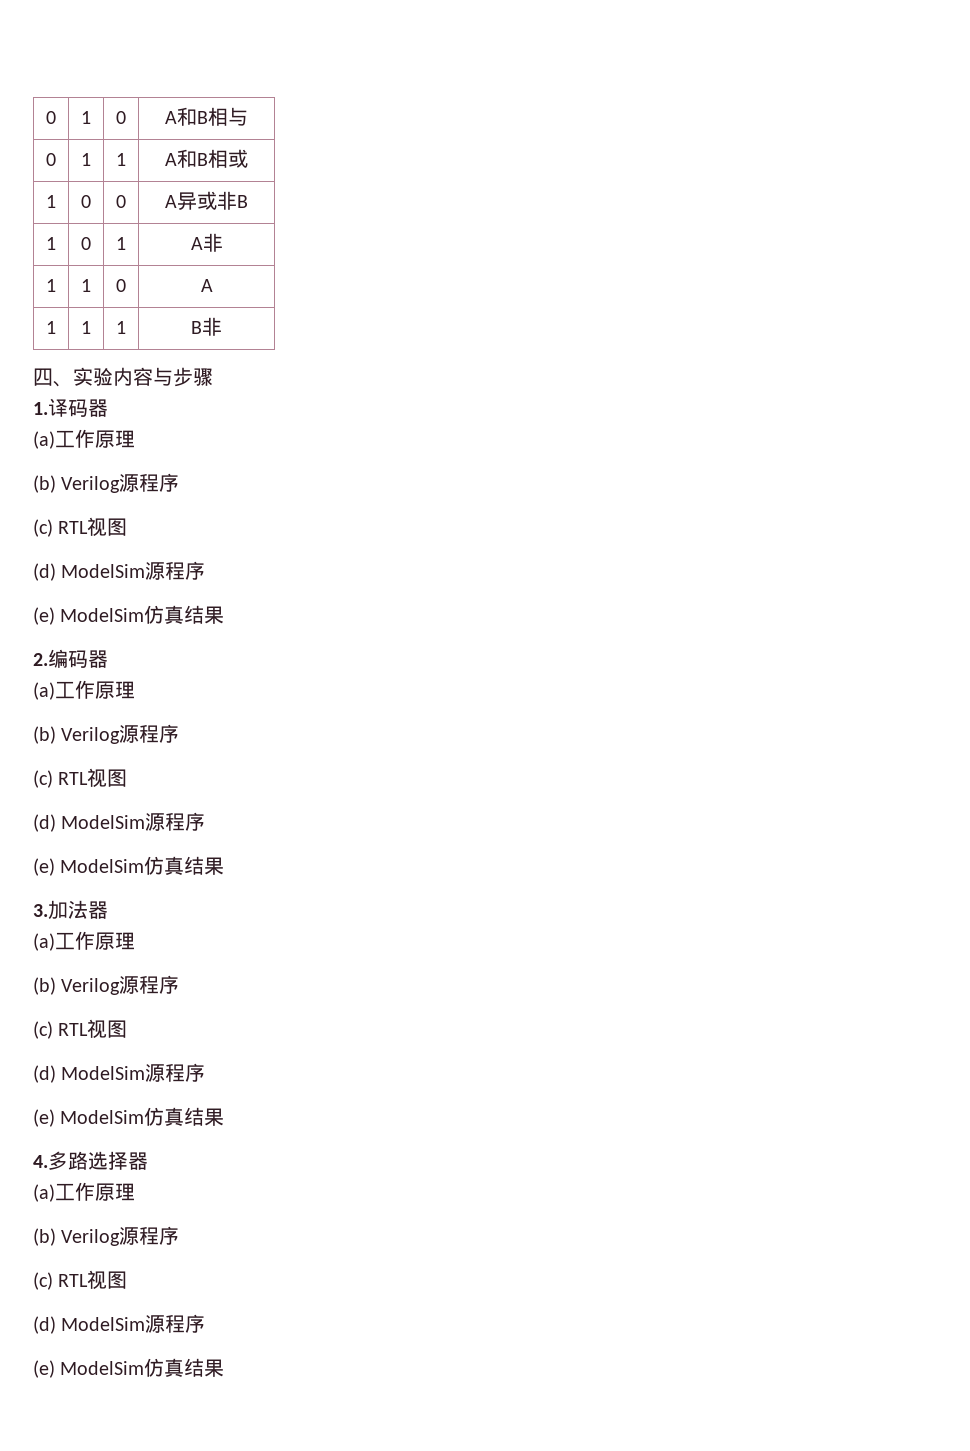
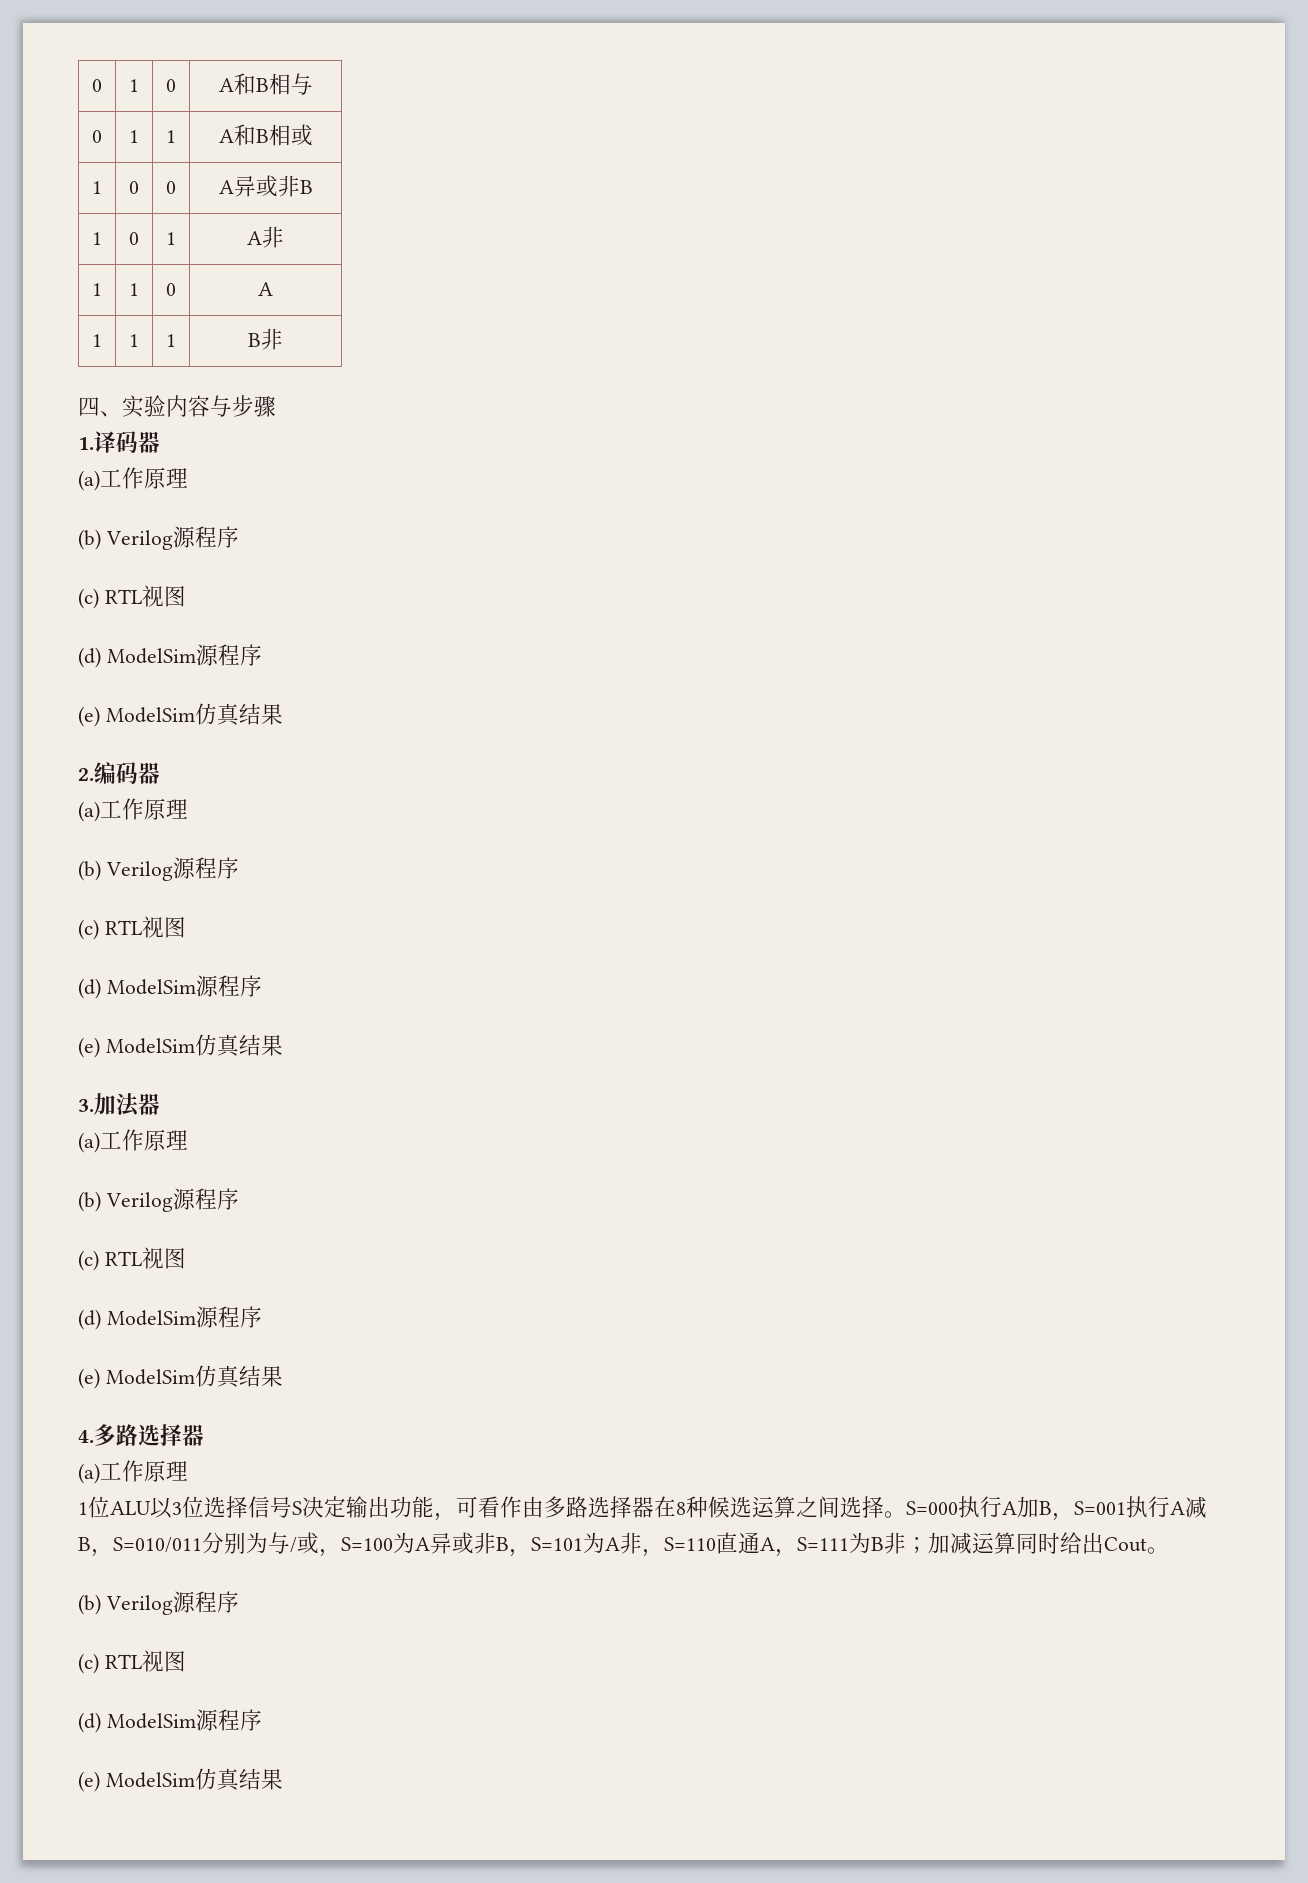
(135, 1192) none -> [78,1496,1207,1521] [78,1532,1169,1557] // 1位ALU以3位选择信号S决定输出功能，可看作由多路选择器在8种候选运算之间选择。S=000执行A加B，S=001执行A减B，S=010/011分别为与/或，S=100为A异或非B，S=101为A非，S=110直通A，S=111为B非；加减运算同时给出Cout。

